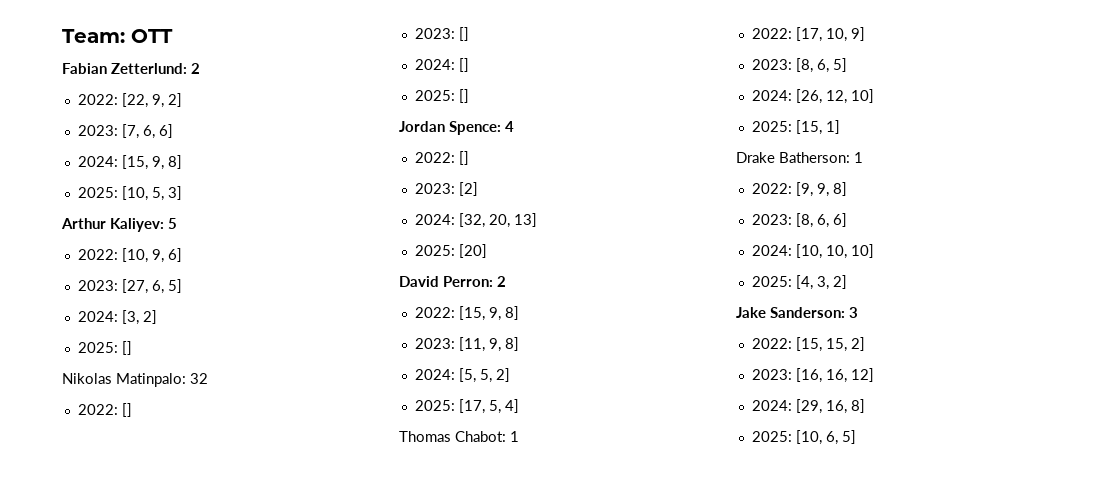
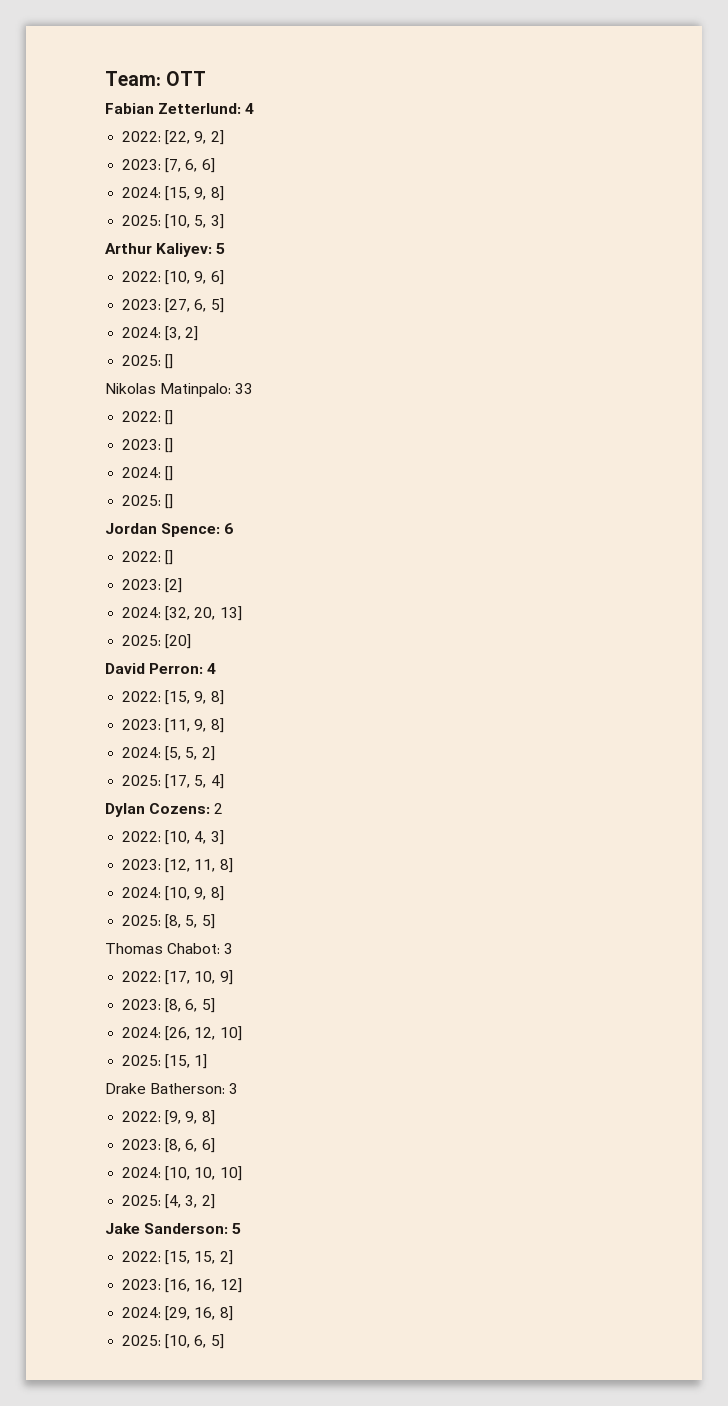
[191,63,200,74] 2 -> [245,103,255,114] 4
[190,373,208,384] 32 -> [235,383,254,394] 33
[505,121,514,132] 4 -> [224,523,234,534] 6
[497,276,506,287] 2 -> [207,663,217,674] 4
(519, 406) none -> [105,803,224,817] [122,830,224,845] [122,858,233,873] [122,886,224,901] [122,914,215,929] // Dylan Cozens: 2 // 2022: [10, 4, 3] // 2023: [12, 11, 8] // 2024: [10, 9, 8] // 2025: [8, 5, 5]
[510,431,519,442] 1 -> [224,943,234,954] 3
[854,152,863,163] 1 -> [229,1083,239,1094] 3
[849,307,858,318] 3 -> [232,1223,242,1234] 5

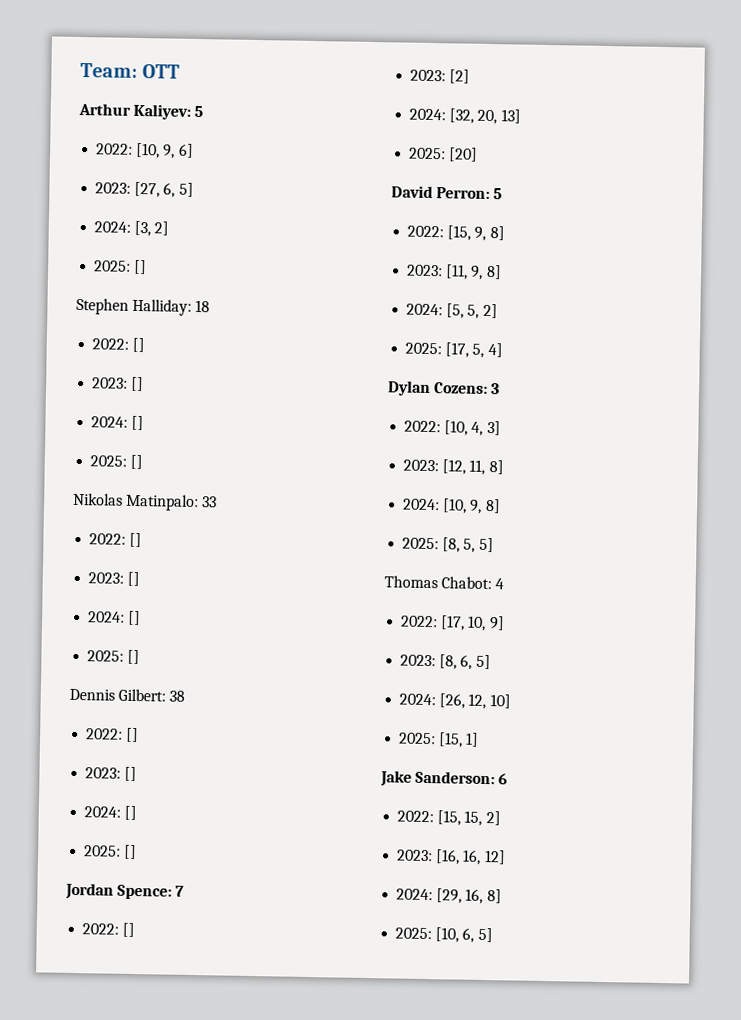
[105,103,255,114] [122,130,224,145] [122,158,215,173] [122,186,224,201] [122,214,224,229] // Fabian Zetterlund: 4 // 2022: [22, 9, 2] // 2023: [7, 6, 6] // 2024: [15, 9, 8] // 2025: [10, 5, 3] -> (181, 71) none
(174, 361) none -> [76,297,211,316] [92,337,146,353] [92,376,145,392] [91,415,145,431] [90,454,144,470] // Stephen Halliday: 18 // 2022: [] // 2023: [] // 2024: [] // 2025: []
(174, 501) none -> [69,688,186,702] [86,727,140,743] [85,766,138,782] [84,805,138,821] [84,844,138,860] // Dennis Gilbert: 38 // 2022: [] // 2023: [] // 2024: [] // 2025: []
[224,523,234,534] 6 -> [175,885,185,897] 7
[207,663,217,674] 4 -> [493,188,503,200] 5
[214,803,224,814] 2 -> [491,383,501,395] 3
[224,943,234,954] 3 -> [495,578,505,590] 4
[105,1083,239,1094] [122,1110,215,1125] [122,1138,215,1153] [122,1166,242,1181] [122,1194,215,1209] // Drake Batherson: 3 // 2022: [9, 9, 8] // 2023: [8, 6, 6] // 2024: [10, 10, 10] // 2025: [4, 3, 2] -> (480, 739) none
[232,1223,242,1234] 5 -> [498,773,509,785] 6

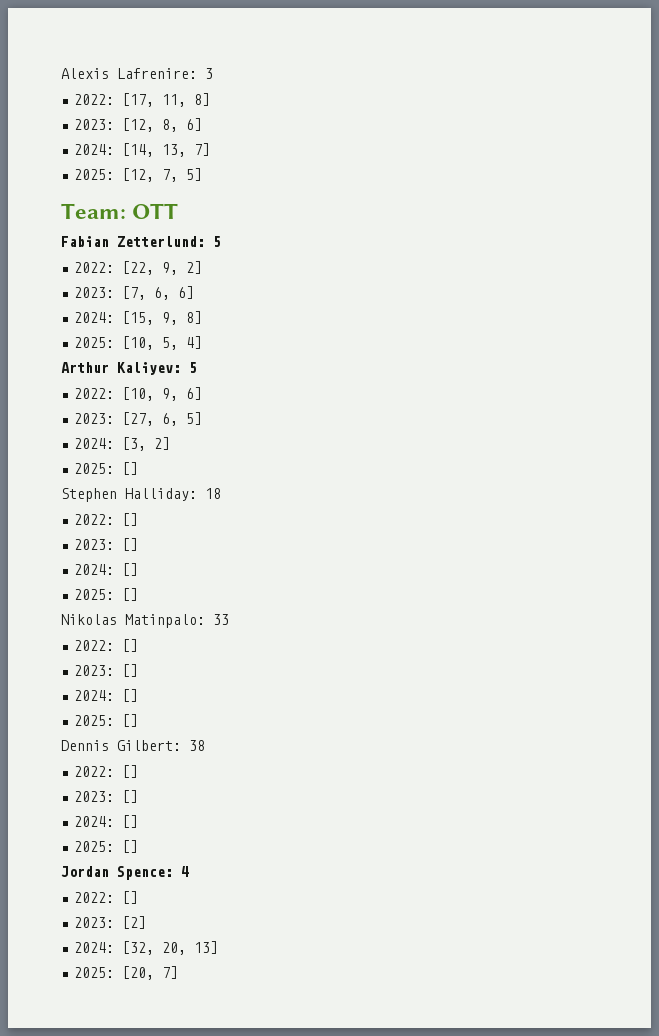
[80,62,181,79] Team: OTT -> [61,68,213,79] [74,93,211,107] [74,118,203,132] [74,143,211,157] [74,168,203,182] [61,203,179,219] [61,236,221,247] [74,261,203,275] [74,286,195,300] [74,311,203,325] [74,336,203,350] Alexis Lafrenire: 3 // 2022: [17, 11, 8] // 2023: [12, 8, 6] // 2024: [14, 13, 7] // 2025: [12, 7, 5] // Team: OTT // Fabian Zetterlund: 5 // 2022: [22, 9, 2] // 2023: [7, 6, 6] // 2024: [15, 9, 8] // 2025: [10, 5, 4]
[175,885,185,897] 7 -> [181,866,189,877] 4
[448,147,479,162] [391,185,503,200] [407,225,505,241] [407,264,502,280] [406,303,498,319] [405,342,503,358] [387,380,501,397] [404,420,501,436] [403,459,504,475] [403,498,501,514] [402,537,494,553] [384,575,505,590] [401,615,505,631] [400,654,491,670] [399,693,511,710] [399,732,480,748] [380,770,509,787] [397,810,501,826] [397,849,506,865] [396,888,502,904] [395,927,493,943] [20] // David Perron: 5 // 2022: [15, 9, 8] // 2023: [11, 9, 8] // 2024: [5, 5, 2] // 2025: [17, 5, 4] // Dylan Cozens: 3 // 2022: [10, 4, 3] // 2023: [12, 11, 8] // 2024: [10, 9, 8] // 2025: [8, 5, 5] // Thomas Chabot: 4 // 2022: [17, 10, 9] // 2023: [8, 6, 5] // 2024: [26, 12, 10] // 2025: [15, 1] // Jake Sanderson: 6 // 2022: [15, 15, 2] // 2023: [16, 16, 12] // 2024: [29, 16, 8] // 2025: [10, 6, 5] -> [122,966,179,980] [20, 7]

